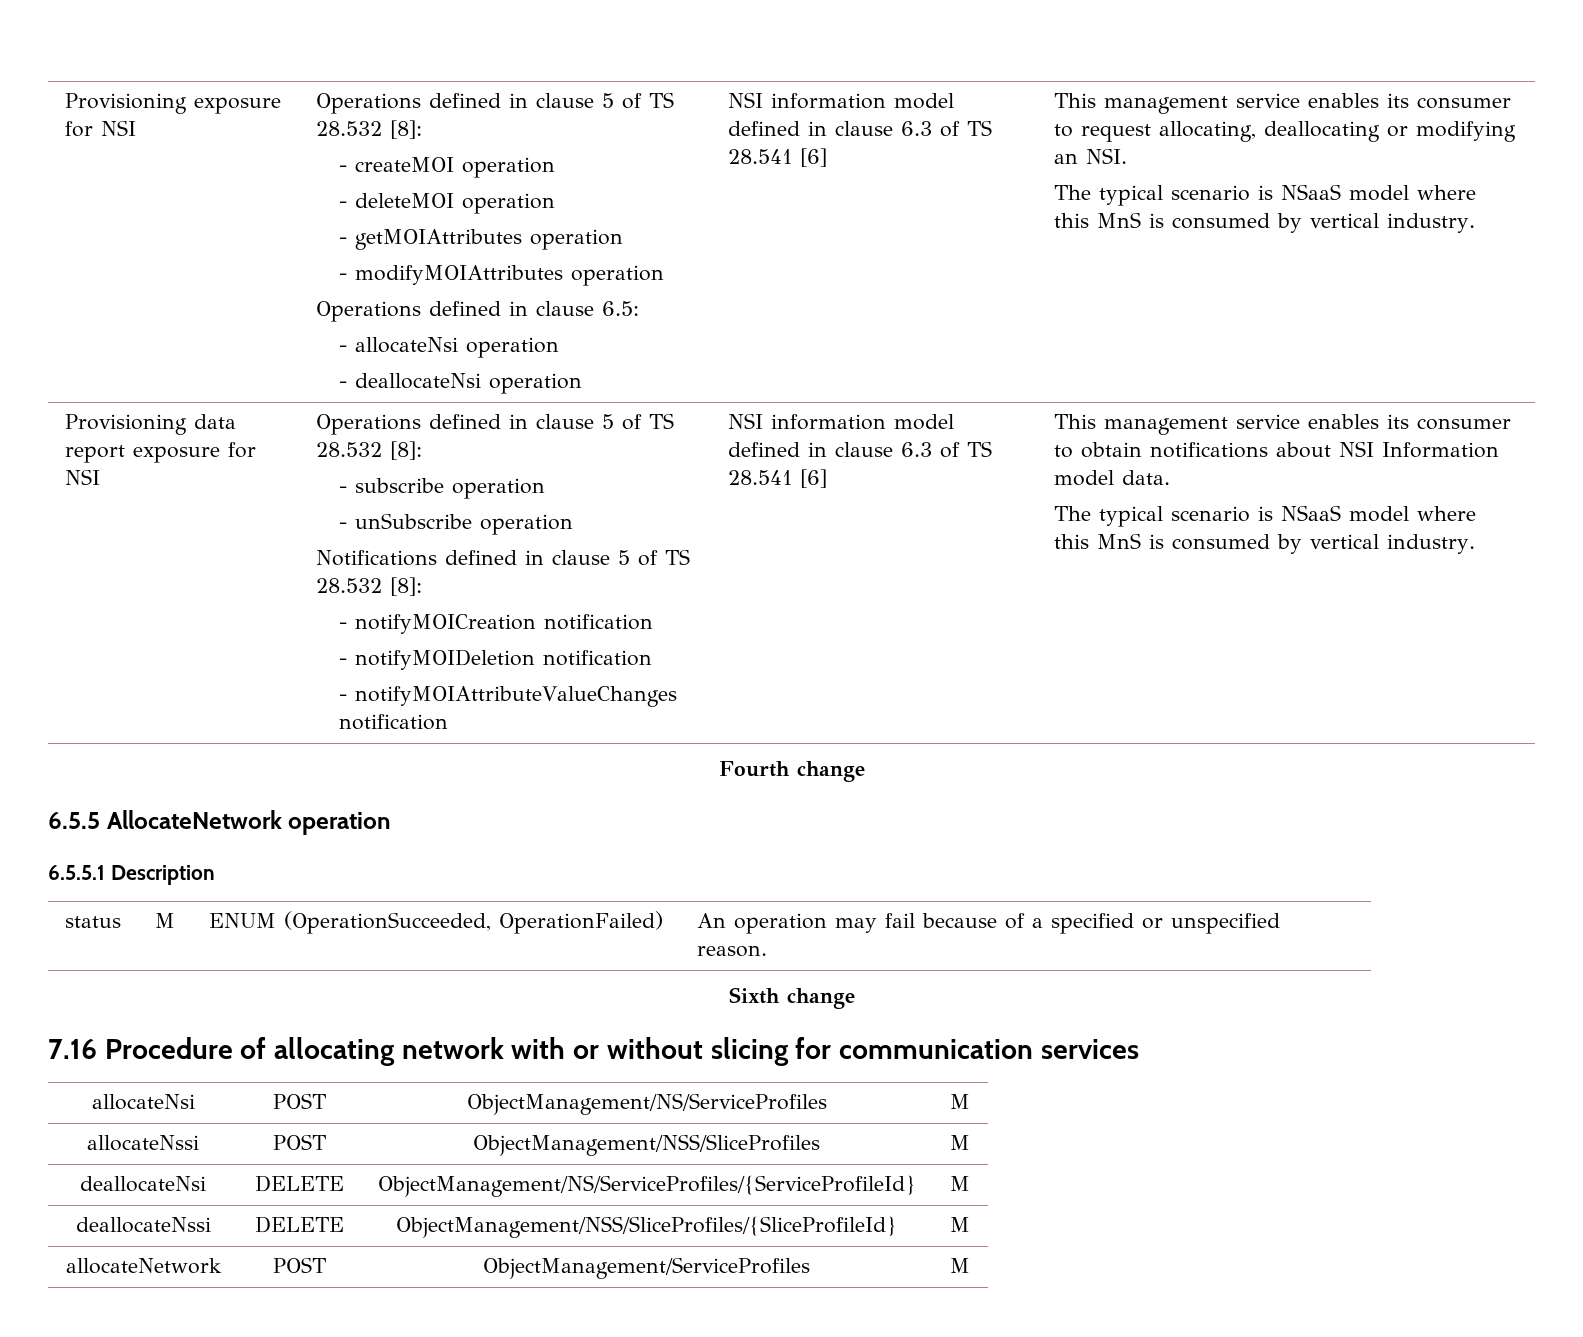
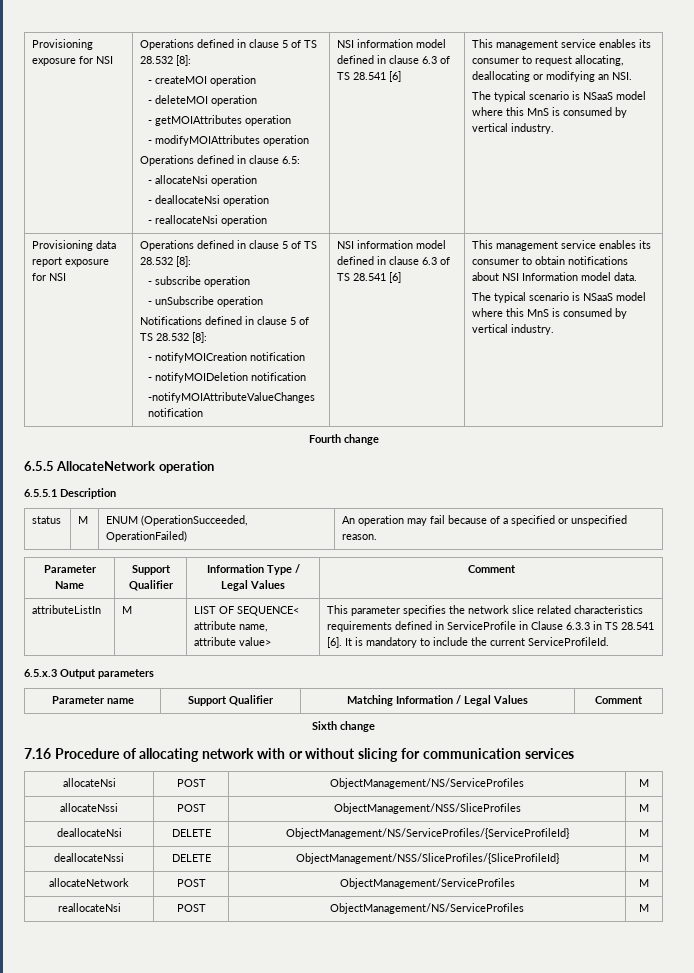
(583, 383) none -> [148,215,268,226] // - reallocateNsi operation
[339,686,678,707] - notifyMOIAttributeValueChanges -> [148,392,316,403] -notifyMOIAttributeValueChanges
(767, 951) none -> [43,565,97,573] [55,581,84,589] [131,565,171,575] [128,580,174,591] [206,564,300,575] [221,580,285,591] [467,565,516,573] [32,605,102,614] [122,606,133,614] [194,606,300,616] [194,621,269,632] [194,637,272,646] [327,605,644,616] [327,621,655,632] [327,637,610,648] [24,669,154,679] [51,696,134,704] [188,695,274,706] [347,695,528,706] [595,696,643,704] // Parameter Name | Support Qualifier | Information Type / Legal Values | Comment // attributeListIn | M | LIST OF SEQUENCE< attribute name, attribute value> | This parameter specifies the network slice related characteristics requirements defined in ServiceProfile in Clause 6.3.3 in TS 28.541 [6]. It is mandatory to include the current ServiceProfileId. // 6.5.x.3 Output parameters // Parameter name | Support Qualifier | Matching Information / Legal Values | Comment
(970, 1265) none -> [57,903,121,912] [176,904,206,912] [330,903,524,914] [639,904,649,912] // reallocateNsi | POST | ObjectManagement/NS/ServiceProfiles | M

